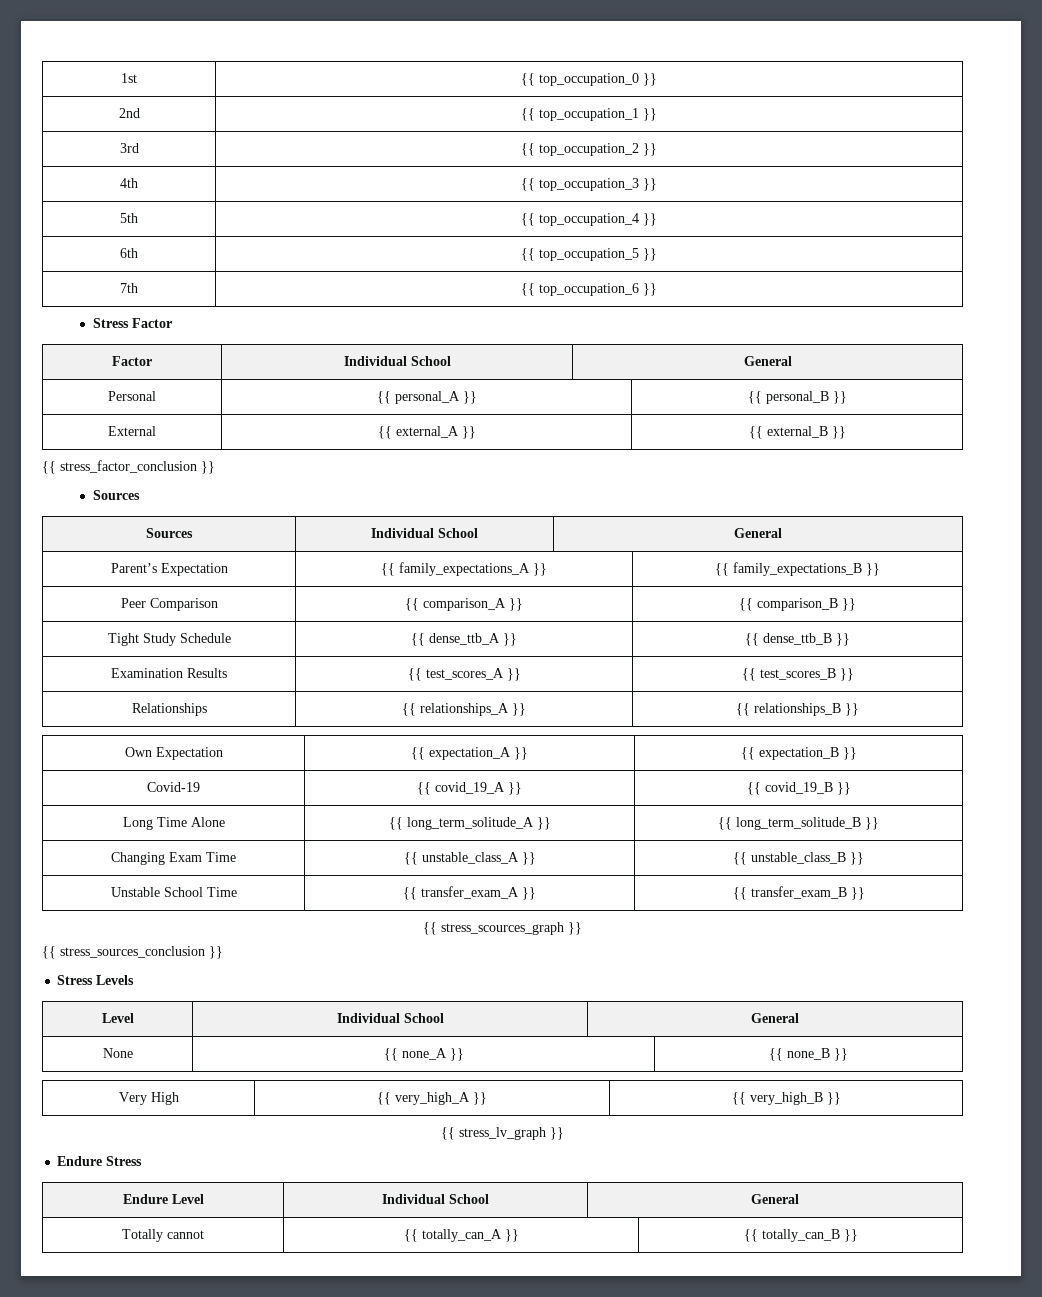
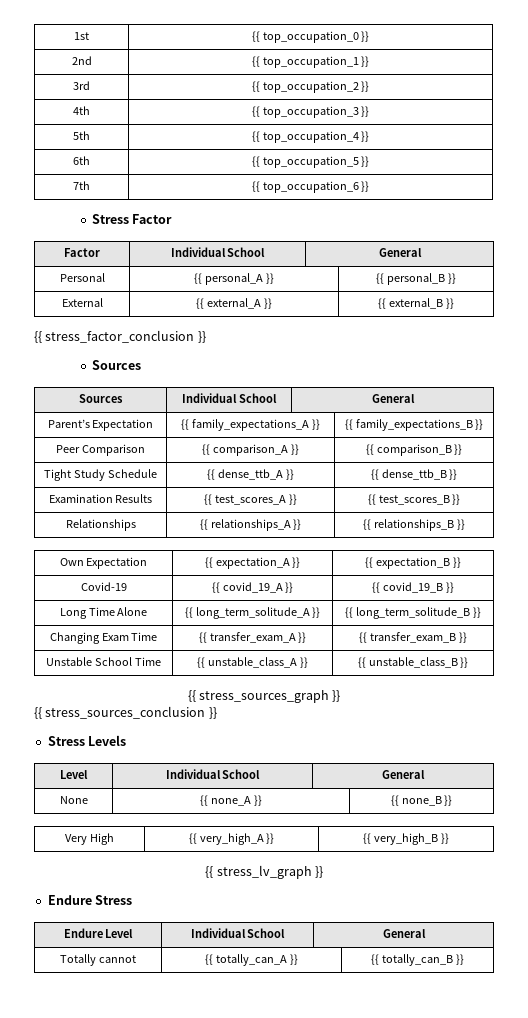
[421,852,536,865] [733,852,847,865] unstable_class_A }} | {{ unstable_class_B -> [209,632,307,643] [359,632,456,643] transfer_exam_A }} | {{ transfer_exam_B
[421,886,536,900] [732,886,865,900] [423,922,564,935] transfer_exam_A }} | {{ transfer_exam_B }} // {{ stress_scources_graph -> [208,657,308,668] [357,657,469,668] [187,690,329,703] unstable_class_A }} | {{ unstable_class_B }} // {{ stress_sources_graph

